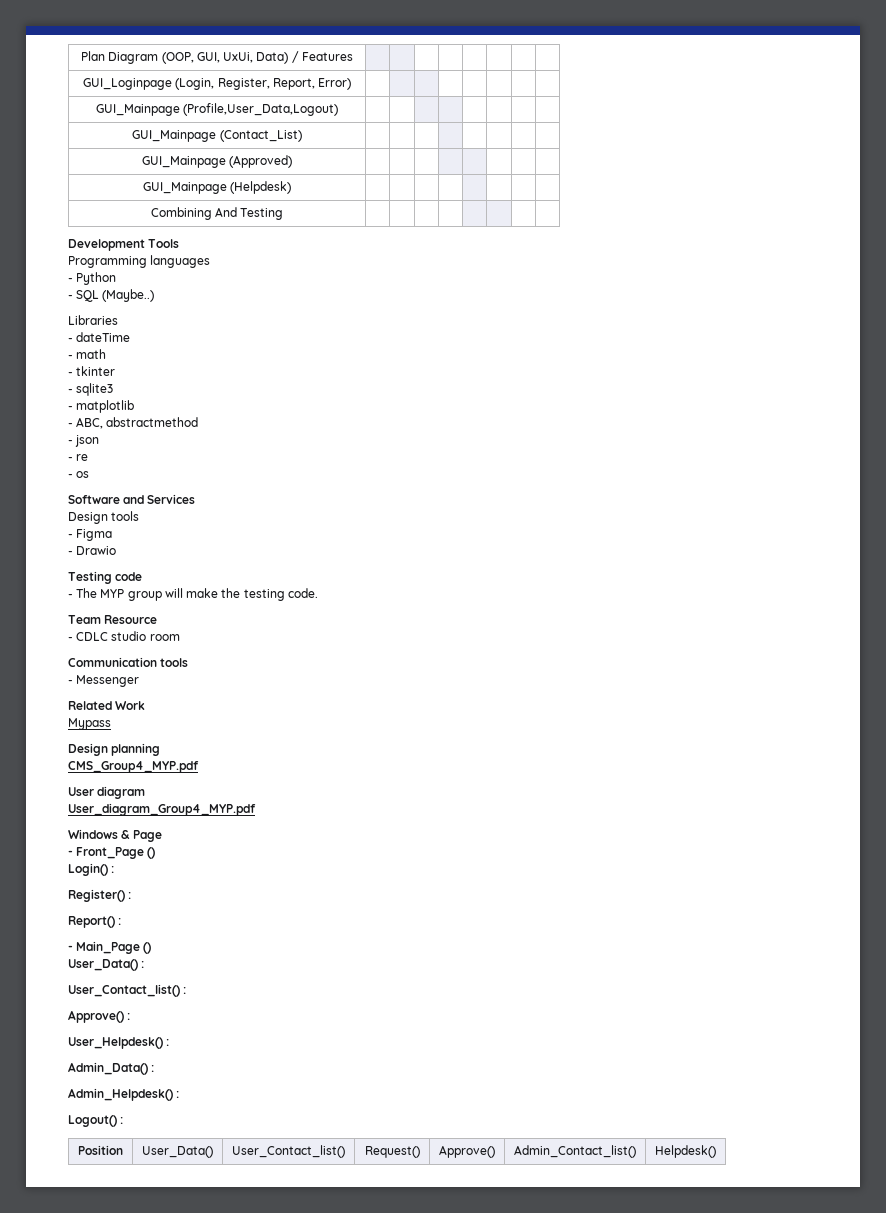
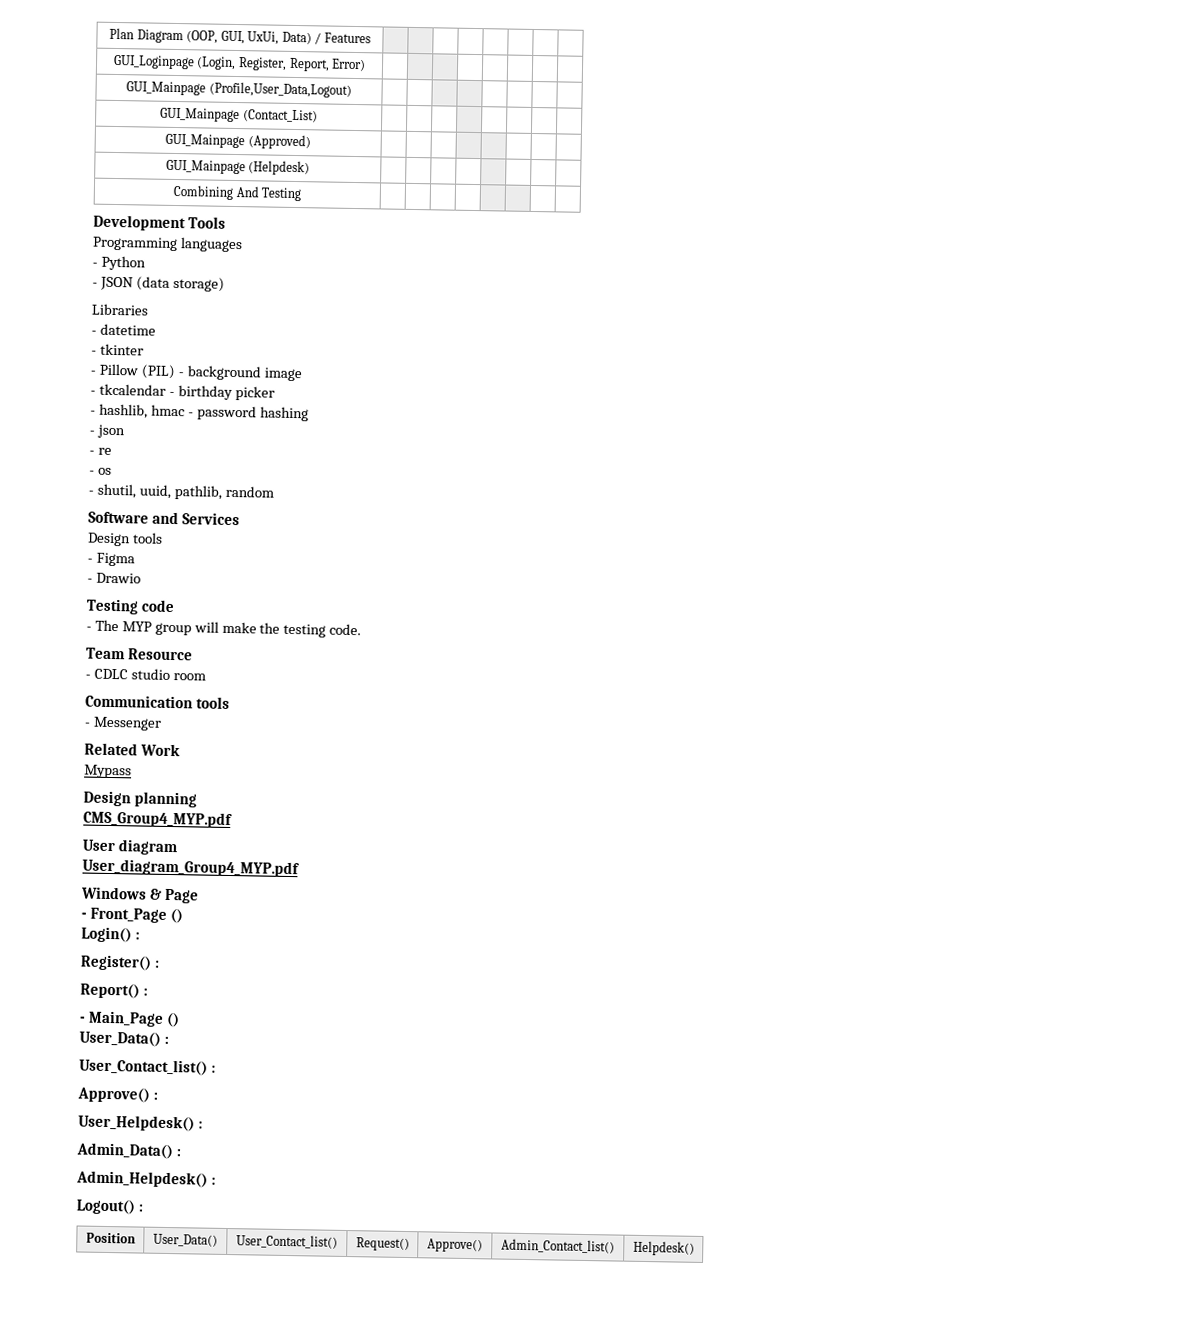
[76,289,155,302] SQL (Maybe..) -> [99,276,225,292] JSON (data storage)
[76,332,131,342] [68,349,107,359] dateTime // - math -> [99,323,156,336] datetime
[76,383,114,396] [68,400,135,413] [68,417,199,429] sqlite3 // - matplotlib // - ABC, abstractmethod -> [98,363,302,382] [90,383,275,401] [90,403,309,422] Pillow (PIL) - background image // - tkcalendar - birthday picker // - hashlib, hmac - password hashing
(90, 474) none -> [88,483,274,500] // - shutil, uuid, pathlib, random

